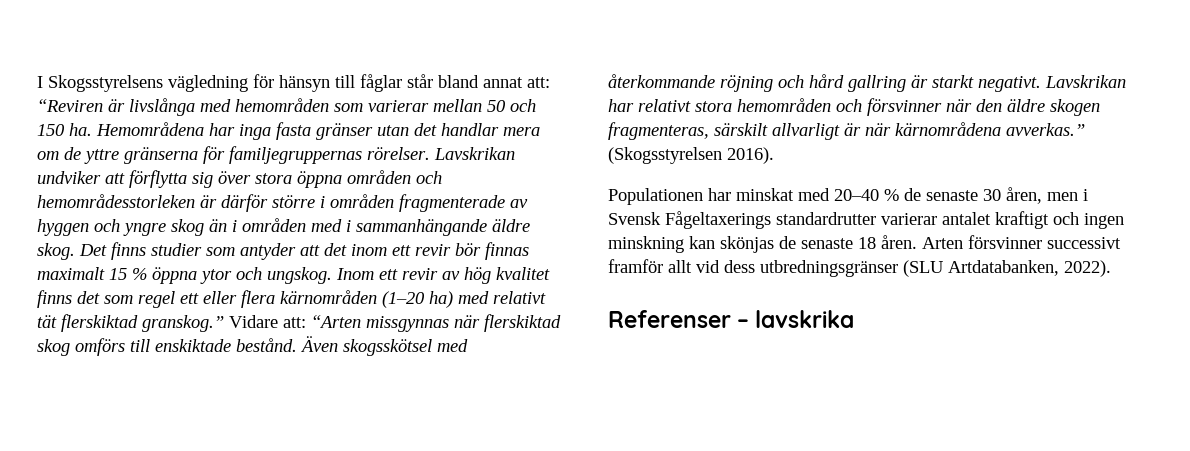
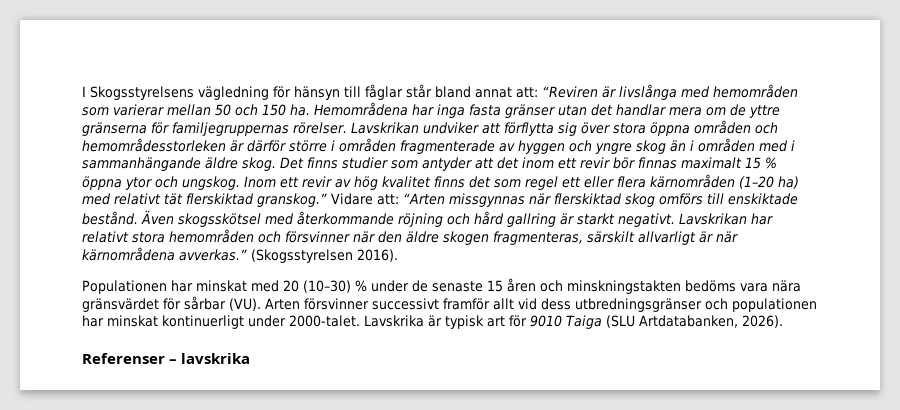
[834,187,1088,204] [608,211,1124,229] [608,235,917,253] 20–40 % de senaste 30 åren, men i Svensk Fågeltaxerings standardrutter varierar antalet kraftigt och ingen minskning kan skönjas de senaste 18 åren. -> [283,278,801,294] [82,296,261,312] 20 (10–30) % under de senaste 15 åren och minskningstakten bedöms vara nära gränsvärdet för sårbar (VU).
(898, 268) none -> [705,298,817,312] [82,315,602,329] och populationen har minskat kontinuerligt under 2000-talet. Lavskrika är typisk art för 9010 Taiga
[1064,260,1111,277] 2022). -> [741,315,783,328] 2026).

